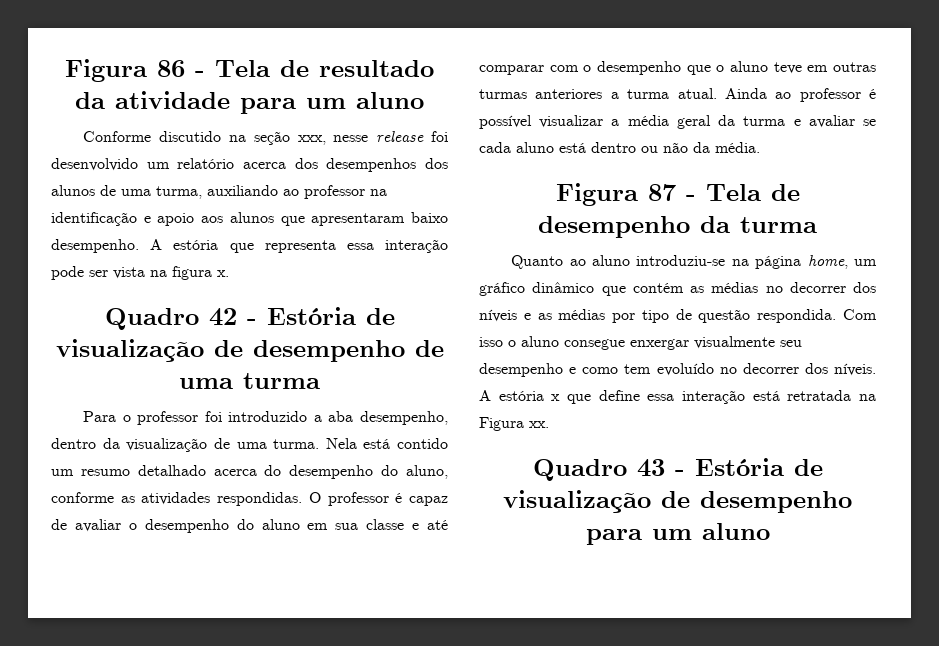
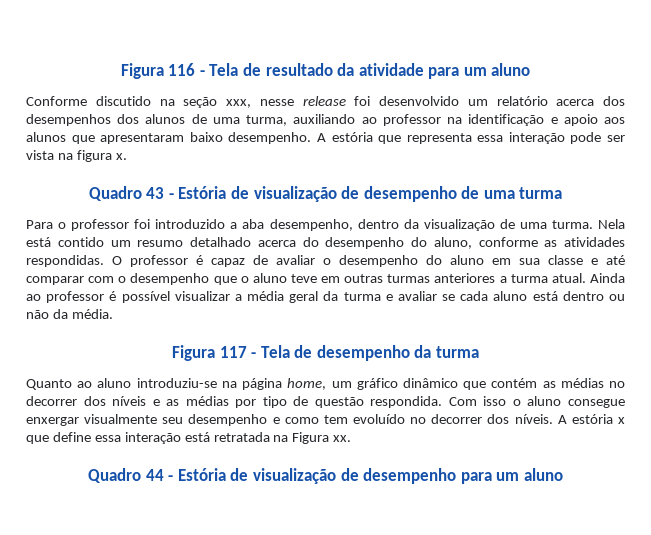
[65,59,185,82] Figura 86 -> [120,63,196,79] Figura 116
[208,308,237,326] 42 -> [146,187,165,199] 43
[647,184,676,201] 87 -> [219,346,247,358] 117
[636,459,665,477] 43 -> [145,469,164,481] 44

